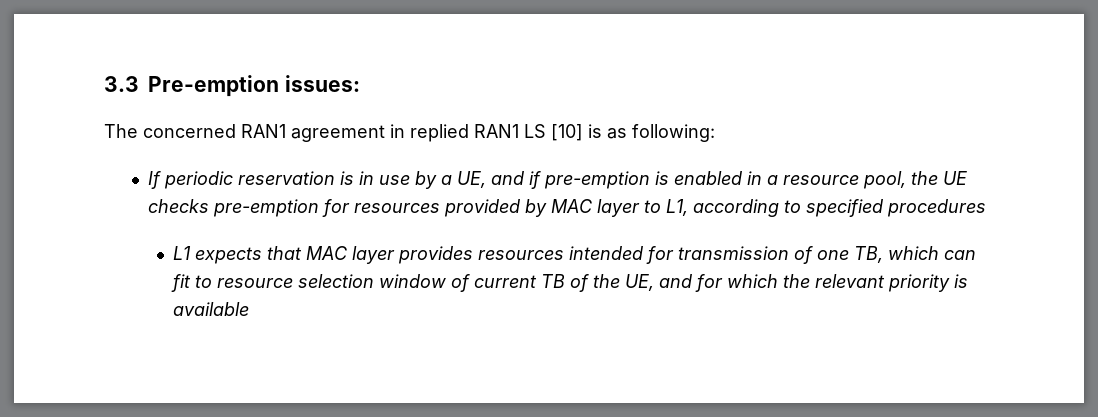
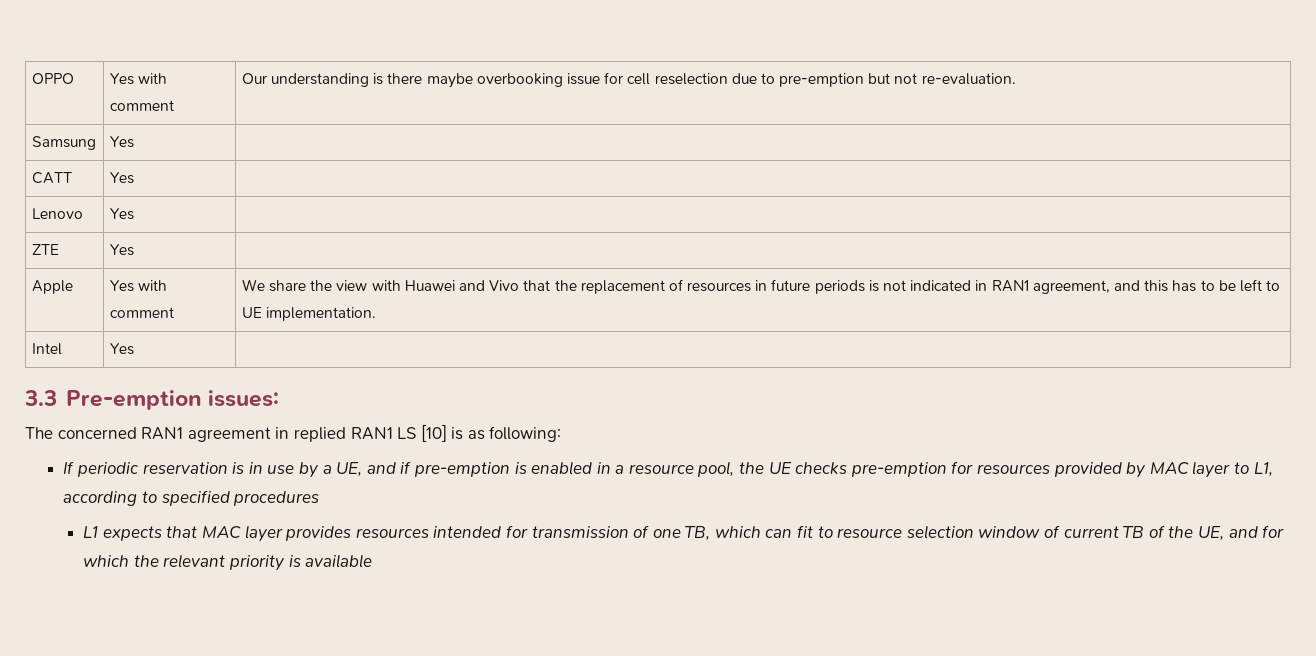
(104, 84) none -> [31,73,74,84] [109,73,168,85] [109,100,174,111] [241,72,1016,88] [31,136,96,150] [109,136,134,148] [31,172,72,184] [109,172,134,184] [31,208,83,219] [109,208,134,220] [31,244,59,255] [109,244,134,256] [31,280,73,294] [109,280,168,292] [109,307,174,318] [241,279,1281,294] [241,307,377,321] [31,343,62,355] [109,343,134,355] OPPO | Yes with comment | Our understanding is there maybe overbooking issue for cell reselection due to pre-emption but not re-evaluation. // Samsung | Yes | // CATT | Yes | // Lenovo | Yes | // ZTE | Yes | // Apple | Yes with comment | We share the view with Huawei and Vivo that the replacement of resources in future periods is not indicated in RAN1 agreement, and this has to be left to UE implementation. // Intel | Yes | //

